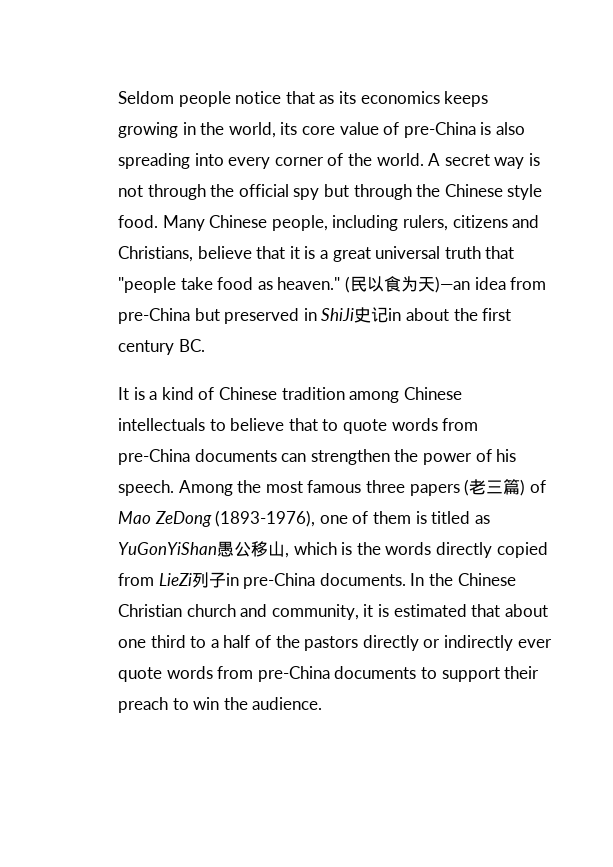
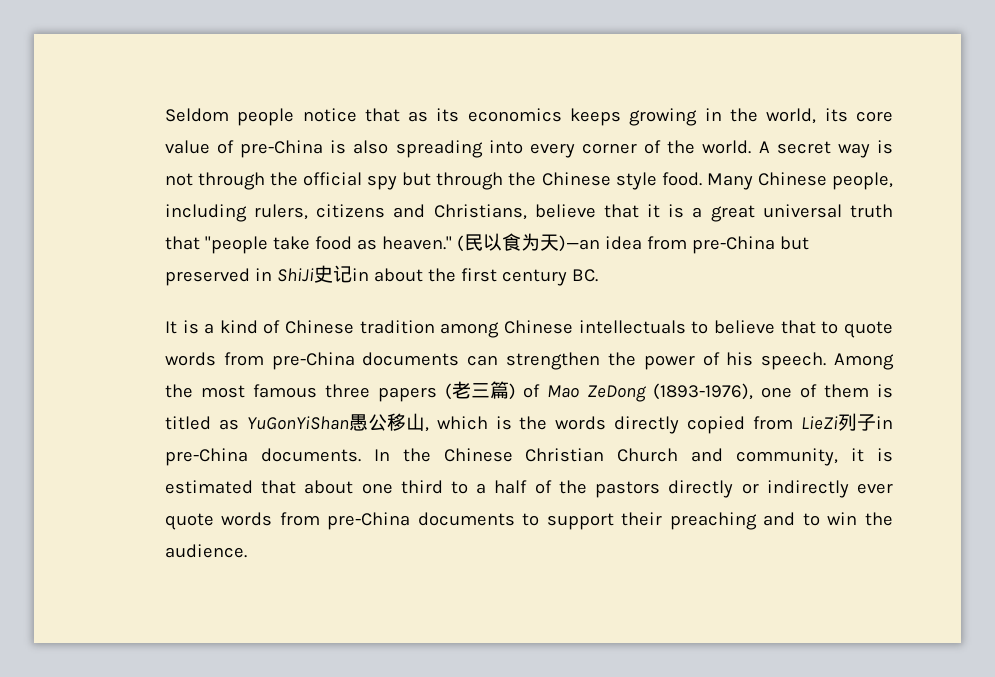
[186,604,236,617] church -> [617,448,679,462] Church
[118,697,169,713] preach -> [669,512,796,530] preaching and

